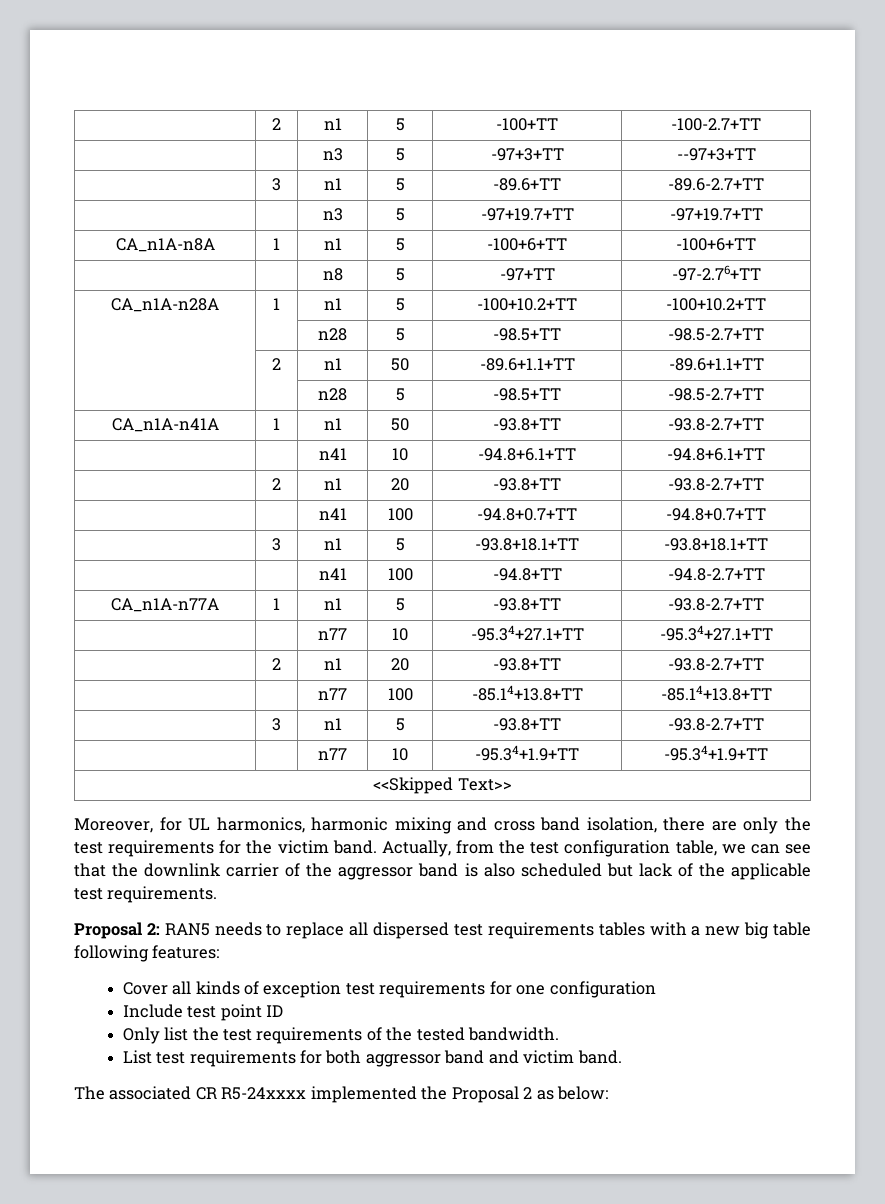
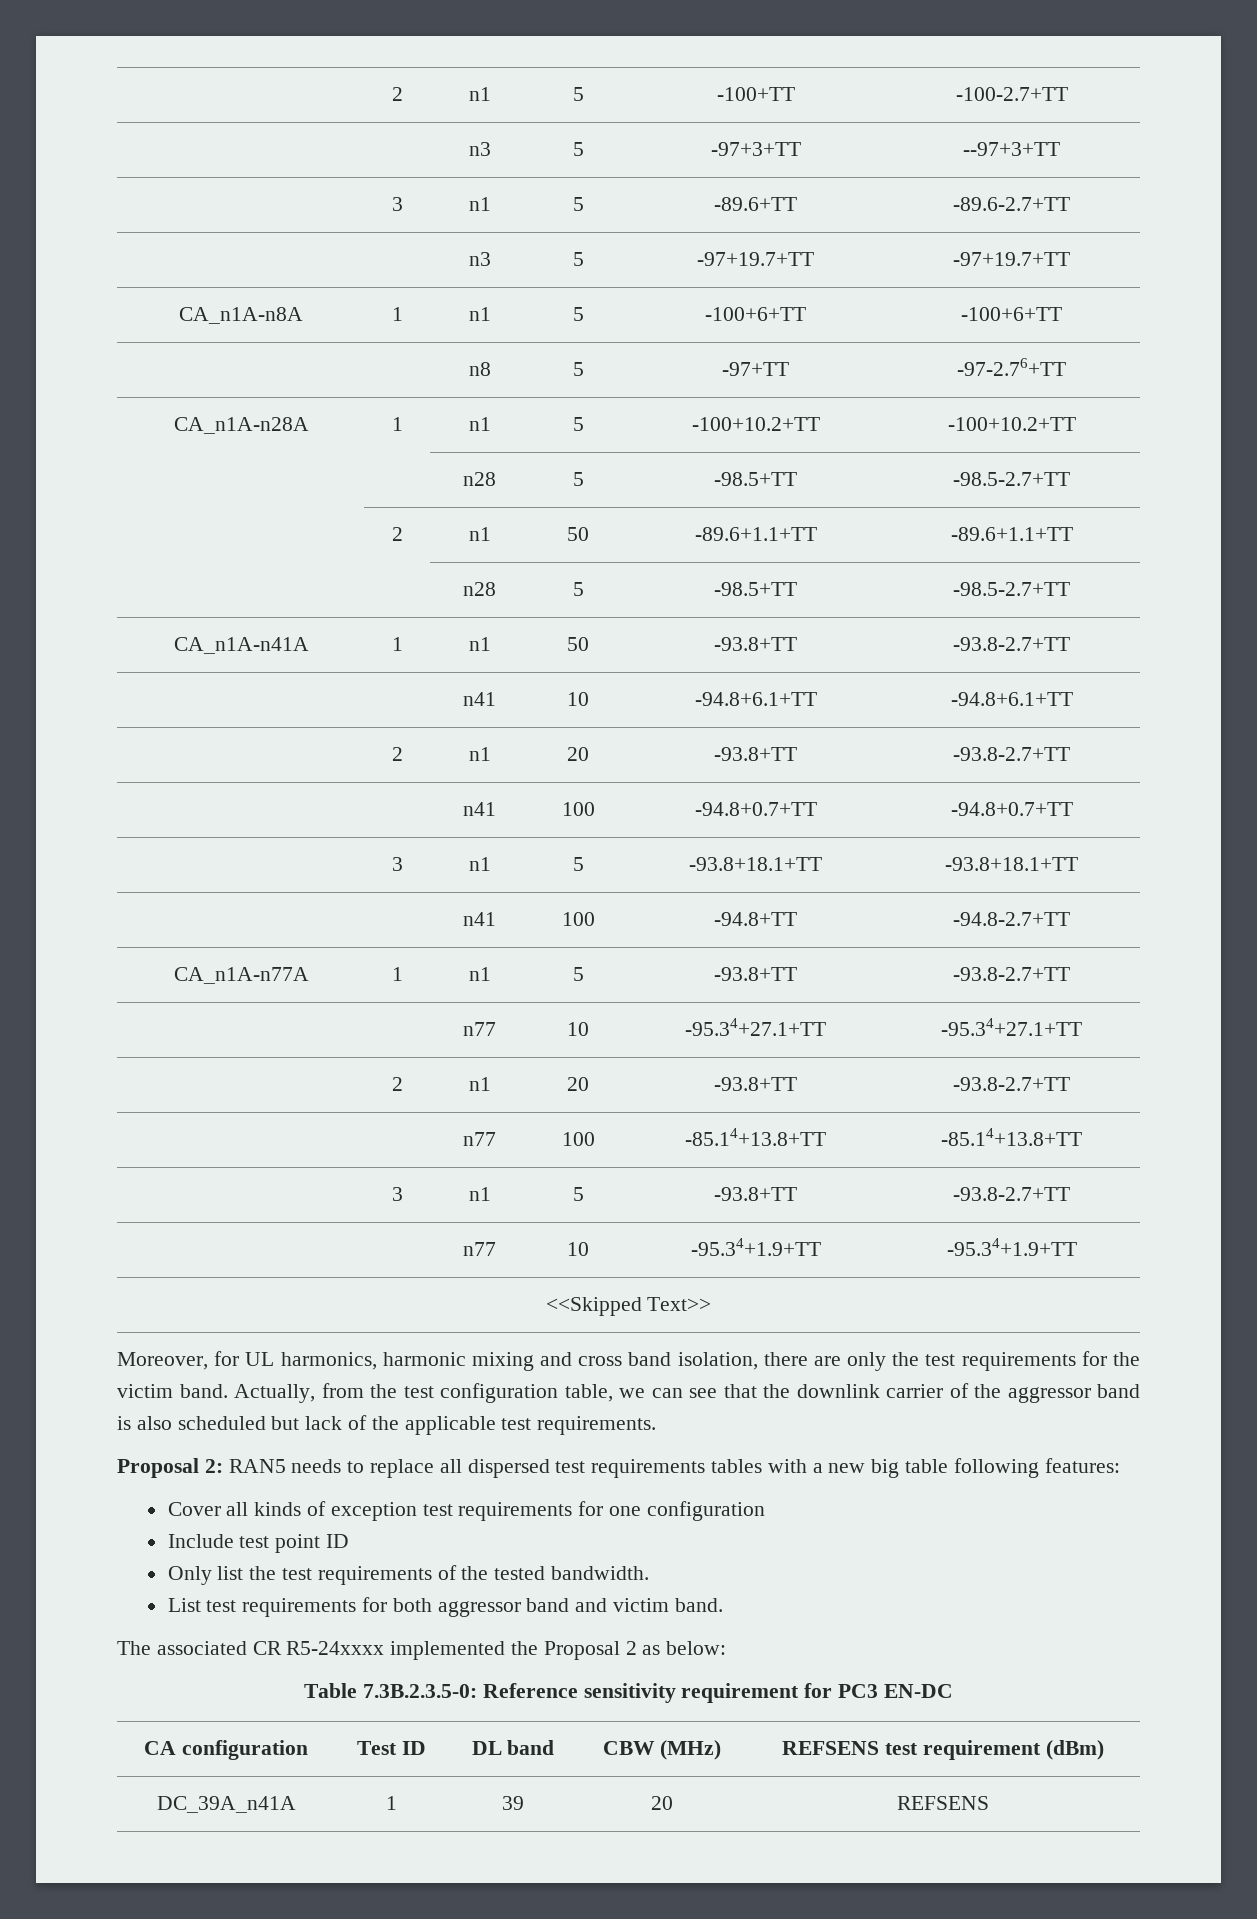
(609, 1093) none -> [304,1683,953,1703] [144,1740,308,1760] [357,1741,426,1755] [471,1740,555,1755] [602,1740,722,1760] [782,1740,1104,1760] [156,1796,296,1813] [386,1796,397,1810] [502,1796,524,1810] [651,1796,673,1810] [897,1796,989,1810] // Table 7.3B.2.3.5-0: Reference sensitivity requirement for PC3 EN-DC // CA configuration | Test ID | DL band | CBW (MHz) | REFSENS test requirement (dBm) // DC_39A_n41A | 1 | 39 | 20 | REFSENS

